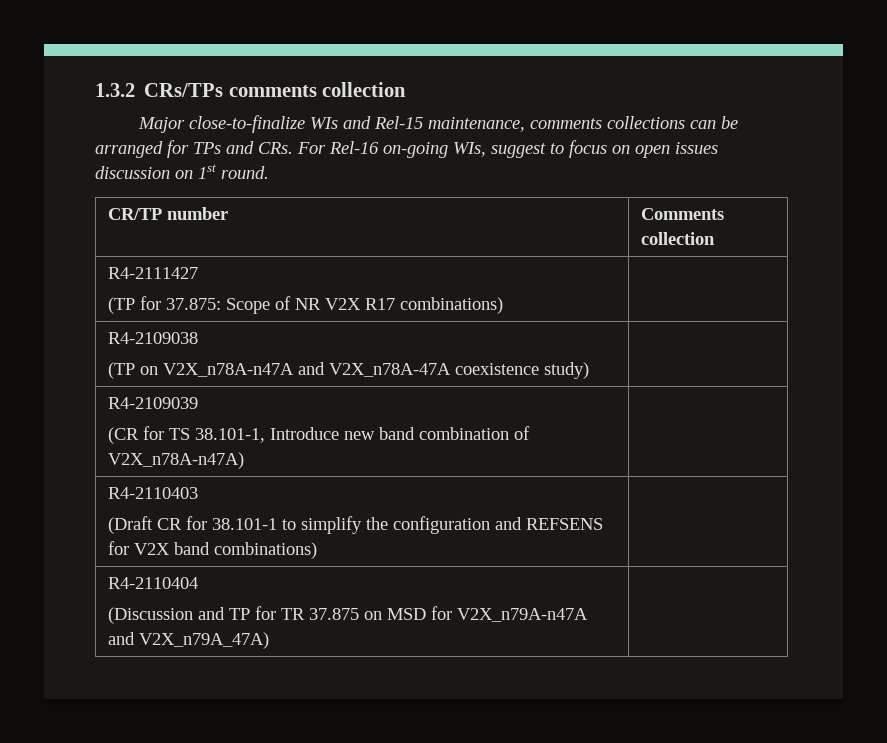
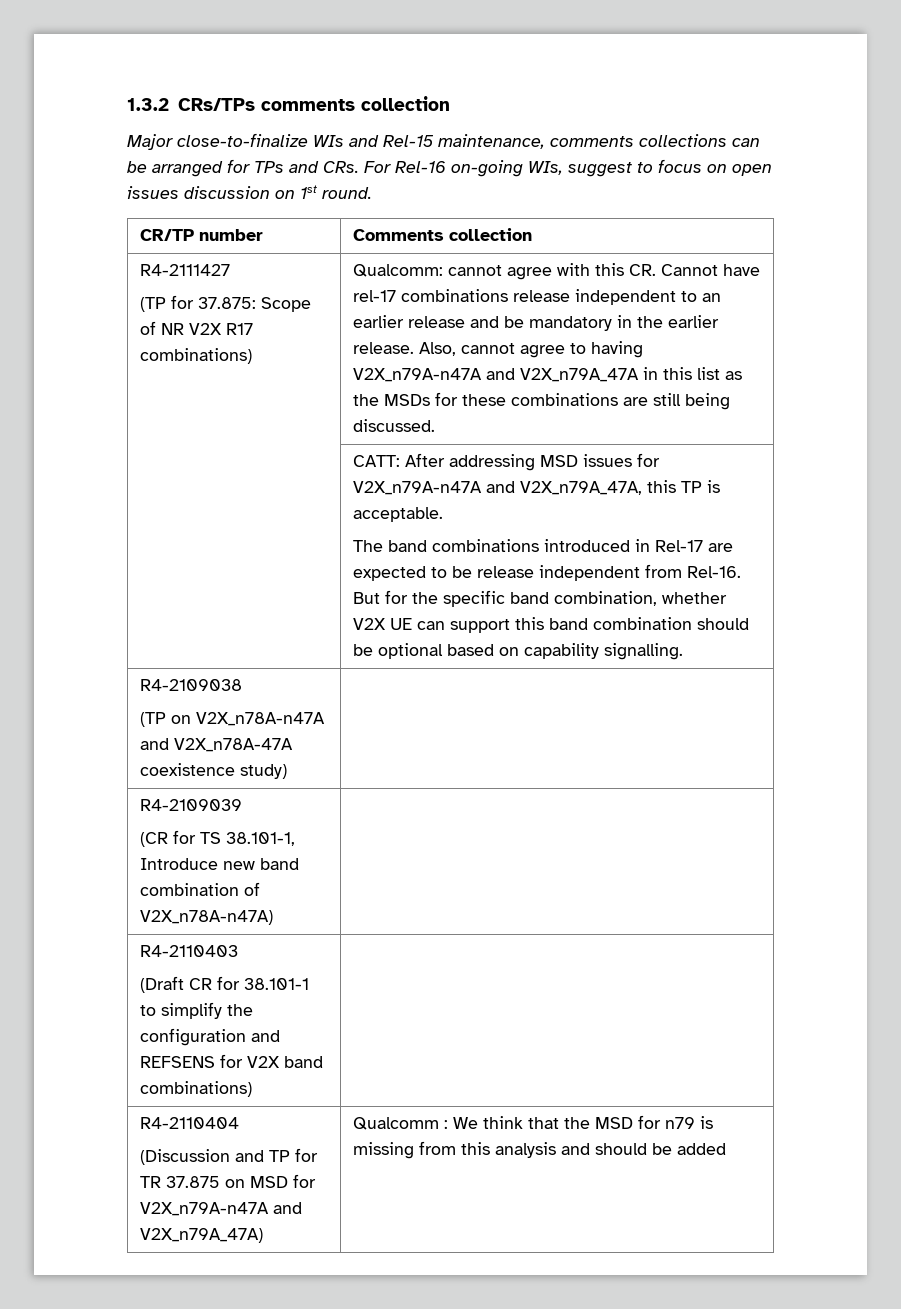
(503, 305) none -> [352,263,760,280] [352,289,721,305] [352,315,719,331] [352,341,643,358] [352,367,742,382] [352,392,730,410] [352,419,435,432] [352,453,660,471] [352,480,720,495] [352,507,443,522] [352,539,733,552] [352,564,741,581] [352,590,727,607] [352,617,749,633] [352,643,683,660] Qualcomm: cannot agree with this CR. Cannot have rel-17 combinations release independent to an earlier release and be mandatory in the earlier release. Also, cannot agree to having V2X_n79A-n47A and V2X_n79A_47A in this list as the MSDs for these combinations are still being discussed. // | CATT: After addressing MSD issues for V2X_n79A-n47A and V2X_n79A_47A, this TP is acceptable. // The band combinations introduced in Rel-17 are expected to be release independent from Rel-16. But for the specific band combination, whether V2X UE can support this band combination should be optional based on capability signalling.
(269, 640) none -> [352,1115,713,1130] [352,1141,726,1159] Qualcomm : We think that the MSD for n79 is missing from this analysis and should be added

